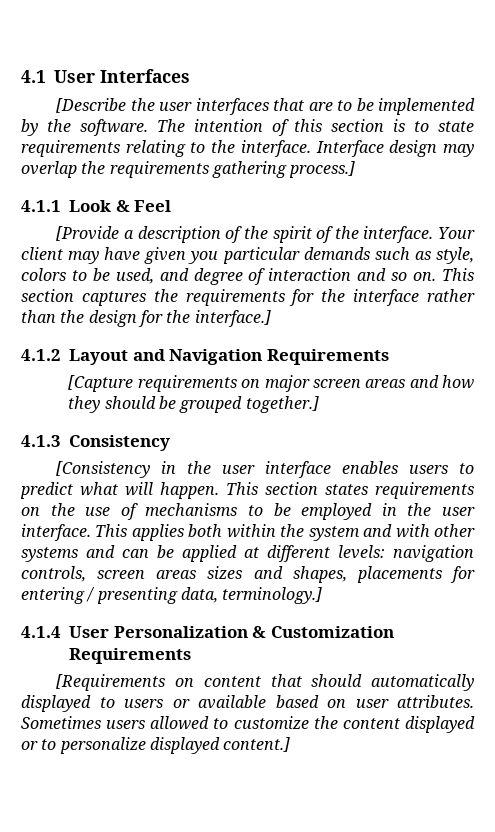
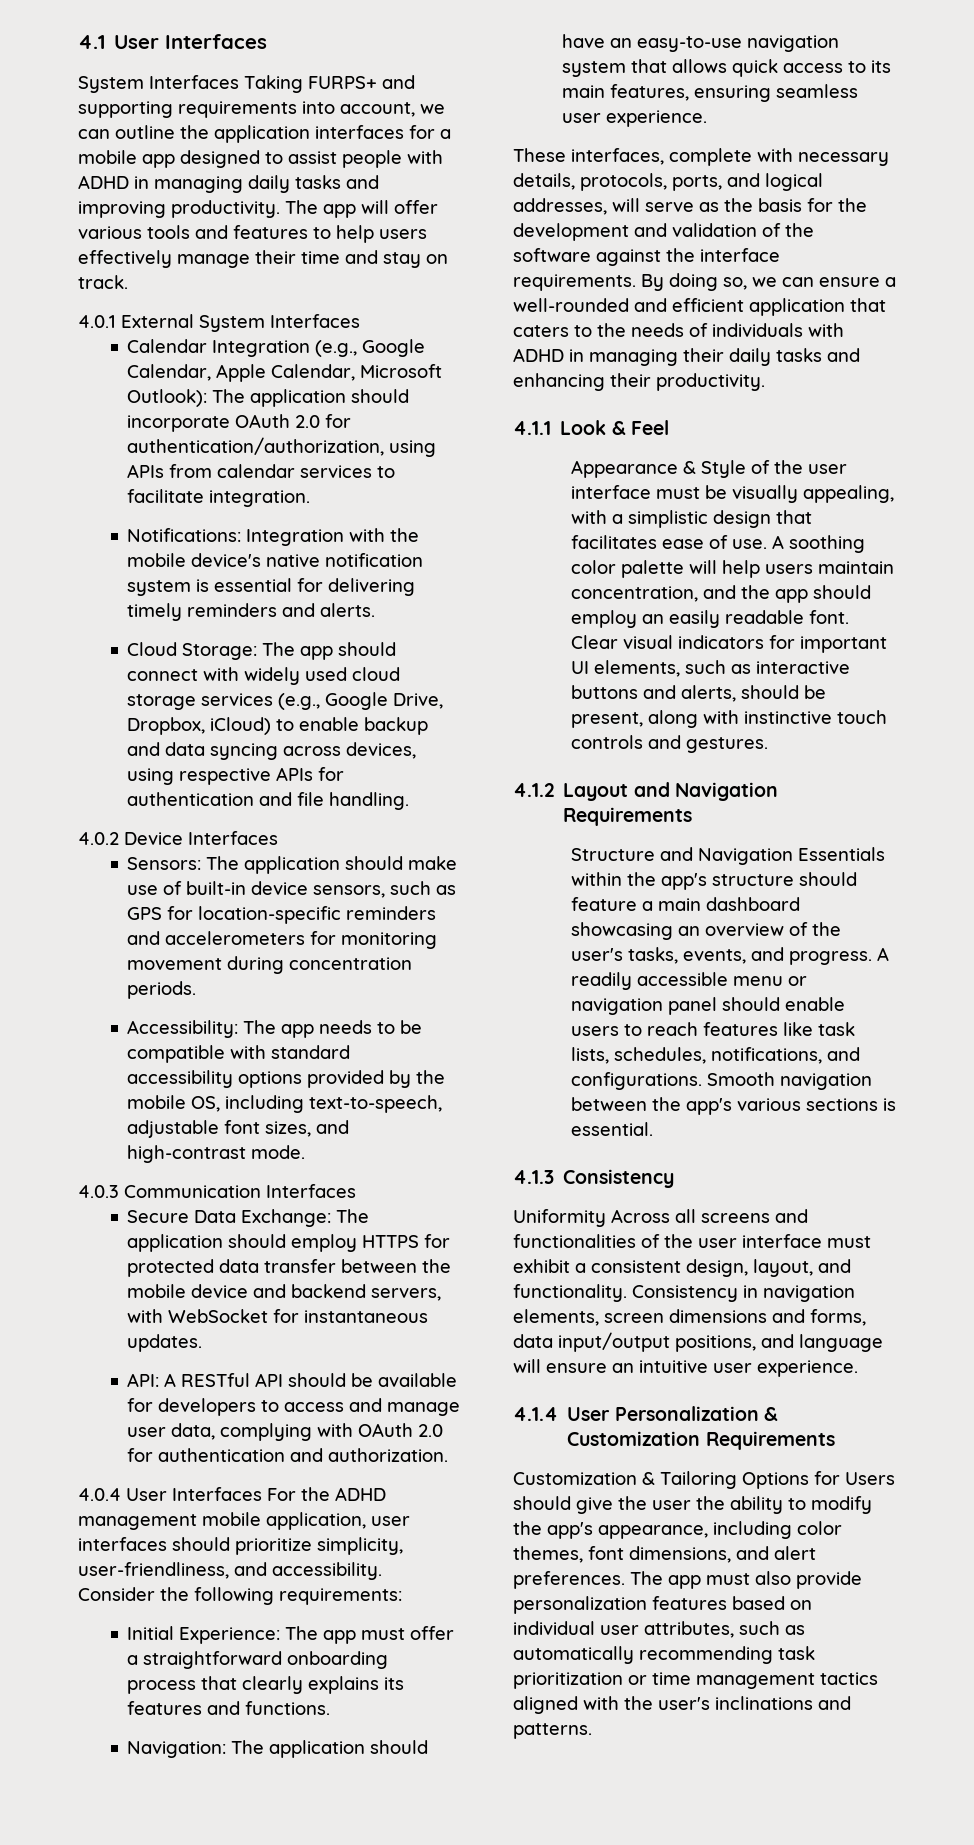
[56,98,475,115] [21,119,474,136] [21,140,475,157] [21,161,356,178] [21,200,172,212] [56,226,475,243] [21,247,474,264] [21,268,475,285] [21,289,475,306] [21,310,271,327] [Describe the user interfaces that are to be implemented by the software. The intention of this section is to state requirements relating to the interface. Interface design may overlap the requirements gathering process.] // 4.1.1 Look & Feel // [Provide a description of the spirit of the interface. Your client may have given you particular demands such as style, colors to be used, and degree of interaction and so on. This section captures the requirements for the interface rather than the design for the interface.] -> [78,75,415,93] [78,101,445,118] [78,125,451,143] [78,150,443,168] [78,175,379,193] [78,200,438,218] [78,225,427,243] [78,250,448,268] [78,275,128,289] [78,314,360,332] [127,339,426,357] [127,364,443,382] [127,389,410,407] [127,414,352,432] [127,437,437,457] [127,464,396,478] [127,489,311,507] [127,528,420,546] [127,553,424,567] [127,578,416,596] [127,603,376,621] [127,642,397,660] [127,667,401,685] [127,692,444,710] [127,717,429,735] [127,742,417,760] [127,767,345,785] [127,792,410,810] [78,831,278,845] [127,856,458,874] [127,881,457,898] [127,906,437,924] [127,931,438,949] [127,956,413,974] [127,981,197,999] [127,1020,423,1038] [127,1045,351,1063] [127,1070,446,1088] [127,1095,443,1113] [127,1120,350,1138] [127,1145,306,1163] [78,1184,356,1198] [127,1209,370,1227] [127,1234,451,1252] [127,1259,452,1277] [127,1284,442,1301] [127,1309,429,1323] [127,1334,203,1352] [127,1373,458,1387] [127,1398,461,1416] [127,1423,444,1441] [127,1448,449,1462] [78,1487,386,1501] [78,1512,410,1530] [78,1537,403,1555] [78,1562,382,1580] [78,1587,402,1605] [127,1626,455,1644] [127,1651,389,1669] [127,1676,405,1694] [127,1701,331,1715] [127,1740,429,1758] [562,34,840,52] [562,59,892,77] [562,84,859,102] [562,110,708,127] [513,148,889,166] [513,173,823,191] [513,198,867,215] [513,223,814,241] [513,248,780,266] [513,273,896,291] [513,298,886,316] [513,323,844,337] [513,348,860,366] [513,373,765,391] [513,420,669,435] [570,460,847,478] [570,485,894,503] [570,510,812,528] [570,535,865,553] [570,560,894,578] [570,585,871,603] [570,610,849,628] [570,635,887,653] [570,660,850,677] [570,685,826,702] [570,710,887,728] [570,735,768,753] System Interfaces Taking FURPS+ and supporting requirements into account, we can outline the application interfaces for a mobile app designed to assist people with ADHD in managing daily tasks and improving productivity. The app will offer various tools and features to help users effectively manage their time and stay on track. // 4.0.1 External System Interfaces // Calendar Integration (e.g., Google Calendar, Apple Calendar, Microsoft Outlook): The application should incorporate OAuth 2.0 for authentication/authorization, using APIs from calendar services to facilitate integration. // Notifications: Integration with the mobile device's native notification system is essential for delivering timely reminders and alerts. // Cloud Storage: The app should connect with widely used cloud storage services (e.g., Google Drive, Dropbox, iCloud) to enable backup and data syncing across devices, using respective APIs for authentication and file handling. // 4.0.2 Device Interfaces // Sensors: The application should make use of built-in device sensors, such as GPS for location-specific reminders and accelerometers for monitoring movement during concentration periods. // Accessibility: The app needs to be compatible with standard accessibility options provided by the mobile OS, including text-to-speech, adjustable font sizes, and high-contrast mode. // 4.0.3 Communication Interfaces // Secure Data Exchange: The application should employ HTTPS for protected data transfer between the mobile device and backend servers, with WebSocket for instantaneous updates. // API: A RESTful API should be available for developers to access and manage user data, complying with OAuth 2.0 for authentication and authorization. // 4.0.4 User Interfaces For the ADHD management mobile application, user interfaces should prioritize simplicity, user-friendliness, and accessibility. Consider the following requirements: // Initial Experience: The app must offer a straightforward onboarding process that clearly explains its features and functions. // Navigation: The application should have an easy-to-use navigation system that allows quick access to its main features, ensuring seamless user experience. // These interfaces, complete with necessary details, protocols, ports, and logical addresses, will serve as the basis for the development and validation of the software against the interface requirements. By doing so, we can ensure a well-rounded and efficient application that caters to the needs of individuals with ADHD in managing their daily tasks and enhancing their productivity. // 4.1.1 Look & Feel // Appearance & Style of the user interface must be visually appealing, with a simplistic design that facilitates ease of use. A soothing color palette will help users maintain concentration, and the app should employ an easily readable font. Clear visual indicators for important UI elements, such as interactive buttons and alerts, should be present, along with instinctive touch controls and gestures.
[68,375,474,392] [68,396,319,413] [21,435,170,451] [56,461,474,478] [20,482,474,499] [21,503,476,520] [21,524,476,541] [21,545,474,562] [21,566,476,583] [21,587,323,604] [Capture requirements on major screen areas and how they should be grouped together.] // 4.1.3 Consistency // [Consistency in the user interface enables users to predict what will happen. This section states requirements on the use of mechanisms to be employed in the user interface. This applies both within the system and with other systems and can be applied at different levels: navigation controls, screen areas sizes and shapes, placements for entering / presenting data, terminology.] -> [570,847,885,865] [570,872,857,890] [570,897,800,911] [570,922,841,940] [570,947,889,965] [570,972,807,990] [570,997,845,1015] [570,1022,855,1036] [570,1047,860,1064] [570,1072,872,1090] [570,1097,896,1115] [570,1122,653,1136] [513,1169,675,1188] [513,1209,808,1227] [513,1234,871,1248] [513,1259,851,1277] [513,1284,855,1302] [513,1309,866,1326] [513,1332,883,1352] [513,1359,858,1377] Structure and Navigation Essentials within the app's structure should feature a main dashboard showcasing an overview of the user's tasks, events, and progress. A readily accessible menu or navigation panel should enable users to reach features like task lists, schedules, notifications, and configurations. Smooth navigation between the app's various sections is essential. // 4.1.3 Consistency // Uniformity Across all screens and functionalities of the user interface must exhibit a consistent design, layout, and functionality. Consistency in navigation elements, screen dimensions and forms, data input/output positions, and language will ensure an intuitive user experience.
[56,674,474,691] [21,695,474,712] [21,716,476,733] [21,737,291,754] [Requirements on content that should automatically displayed to users or available based on user attributes. Sometimes users allowed to customize the content displayed or to personalize displayed content.] -> [513,1471,895,1489] [513,1496,872,1514] [513,1521,842,1539] [513,1546,816,1563] [513,1571,862,1589] [513,1596,812,1614] [513,1621,805,1638] [513,1646,815,1664] [513,1672,878,1689] [513,1696,851,1714] [513,1723,592,1739] Customization & Tailoring Options for Users should give the user the ability to modify the app's appearance, including color themes, font dimensions, and alert preferences. The app must also provide personalization features based on individual user attributes, such as automatically recommending task prioritization or time management tactics aligned with the user's inclinations and patterns.

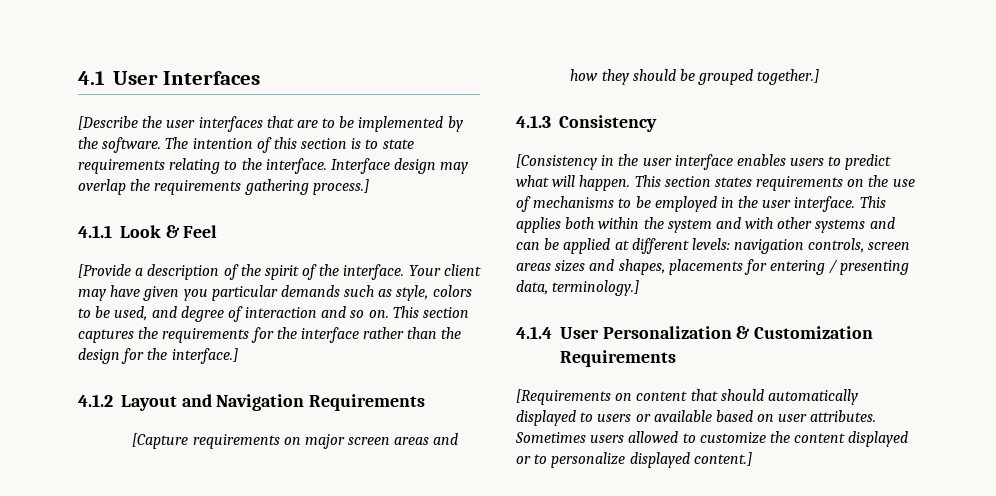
[78,75,415,93] [78,101,445,118] [78,125,451,143] [78,150,443,168] [78,175,379,193] [78,200,438,218] [78,225,427,243] [78,250,448,268] [78,275,128,289] [78,314,360,332] [127,339,426,357] [127,364,443,382] [127,389,410,407] [127,414,352,432] [127,437,437,457] [127,464,396,478] [127,489,311,507] [127,528,420,546] [127,553,424,567] [127,578,416,596] [127,603,376,621] [127,642,397,660] [127,667,401,685] [127,692,444,710] [127,717,429,735] [127,742,417,760] [127,767,345,785] [127,792,410,810] [78,831,278,845] [127,856,458,874] [127,881,457,898] [127,906,437,924] [127,931,438,949] [127,956,413,974] [127,981,197,999] [127,1020,423,1038] [127,1045,351,1063] [127,1070,446,1088] [127,1095,443,1113] [127,1120,350,1138] [127,1145,306,1163] [78,1184,356,1198] [127,1209,370,1227] [127,1234,451,1252] [127,1259,452,1277] [127,1284,442,1301] [127,1309,429,1323] [127,1334,203,1352] [127,1373,458,1387] [127,1398,461,1416] [127,1423,444,1441] [127,1448,449,1462] [78,1487,386,1501] [78,1512,410,1530] [78,1537,403,1555] [78,1562,382,1580] [78,1587,402,1605] [127,1626,455,1644] [127,1651,389,1669] [127,1676,405,1694] [127,1701,331,1715] [127,1740,429,1758] [562,34,840,52] [562,59,892,77] [562,84,859,102] [562,110,708,127] [513,148,889,166] [513,173,823,191] [513,198,867,215] [513,223,814,241] [513,248,780,266] [513,273,896,291] [513,298,886,316] [513,323,844,337] [513,348,860,366] [513,373,765,391] [513,420,669,435] [570,460,847,478] [570,485,894,503] [570,510,812,528] [570,535,865,553] [570,560,894,578] [570,585,871,603] [570,610,849,628] [570,635,887,653] [570,660,850,677] [570,685,826,702] [570,710,887,728] [570,735,768,753] System Interfaces Taking FURPS+ and supporting requirements into account, we can outline the application interfaces for a mobile app designed to assist people with ADHD in managing daily tasks and improving productivity. The app will offer various tools and features to help users effectively manage their time and stay on track. // 4.0.1 External System Interfaces // Calendar Integration (e.g., Google Calendar, Apple Calendar, Microsoft Outlook): The application should incorporate OAuth 2.0 for authentication/authorization, using APIs from calendar services to facilitate integration. // Notifications: Integration with the mobile device's native notification system is essential for delivering timely reminders and alerts. // Cloud Storage: The app should connect with widely used cloud storage services (e.g., Google Drive, Dropbox, iCloud) to enable backup and data syncing across devices, using respective APIs for authentication and file handling. // 4.0.2 Device Interfaces // Sensors: The application should make use of built-in device sensors, such as GPS for location-specific reminders and accelerometers for monitoring movement during concentration periods. // Accessibility: The app needs to be compatible with standard accessibility options provided by the mobile OS, including text-to-speech, adjustable font sizes, and high-contrast mode. // 4.0.3 Communication Interfaces // Secure Data Exchange: The application should employ HTTPS for protected data transfer between the mobile device and backend servers, with WebSocket for instantaneous updates. // API: A RESTful API should be available for developers to access and manage user data, complying with OAuth 2.0 for authentication and authorization. // 4.0.4 User Interfaces For the ADHD management mobile application, user interfaces should prioritize simplicity, user-friendliness, and accessibility. Consider the following requirements: // Initial Experience: The app must offer a straightforward onboarding process that clearly explains its features and functions. // Navigation: The application should have an easy-to-use navigation system that allows quick access to its main features, ensuring seamless user experience. // These interfaces, complete with necessary details, protocols, ports, and logical addresses, will serve as the basis for the development and validation of the software against the interface requirements. By doing so, we can ensure a well-rounded and efficient application that caters to the needs of individuals with ADHD in managing their daily tasks and enhancing their productivity. // 4.1.1 Look & Feel // Appearance & Style of the user interface must be visually appealing, with a simplistic design that facilitates ease of use. A soothing color palette will help users maintain concentration, and the app should employ an easily readable font. Clear visual indicators for important UI elements, such as interactive buttons and alerts, should be present, along with instinctive touch controls and gestures. -> [78,116,463,132] [78,137,414,153] [78,158,469,174] [78,179,369,195] [78,225,218,238] [78,264,481,280] [78,285,472,301] [78,306,470,322] [78,327,462,343] [78,348,238,364] [Describe the user interfaces that are to be implemented by the software. The intention of this section is to state requirements relating to the interface. Interface design may overlap the requirements gathering process.] // 4.1.1 Look & Feel // [Provide a description of the spirit of the interface. Your client may have given you particular demands such as style, colors to be used, and degree of interaction and so on. This section captures the requirements for the interface rather than the design for the interface.]
[570,847,885,865] [570,872,857,890] [570,897,800,911] [570,922,841,940] [570,947,889,965] [570,972,807,990] [570,997,845,1015] [570,1022,855,1036] [570,1047,860,1064] [570,1072,872,1090] [570,1097,896,1115] [570,1122,653,1136] [513,1169,675,1188] [513,1209,808,1227] [513,1234,871,1248] [513,1259,851,1277] [513,1284,855,1302] [513,1309,866,1326] [513,1332,883,1352] [513,1359,858,1377] Structure and Navigation Essentials within the app's structure should feature a main dashboard showcasing an overview of the user's tasks, events, and progress. A readily accessible menu or navigation panel should enable users to reach features like task lists, schedules, notifications, and configurations. Smooth navigation between the app's various sections is essential. // 4.1.3 Consistency // Uniformity Across all screens and functionalities of the user interface must exhibit a consistent design, layout, and functionality. Consistency in navigation elements, screen dimensions and forms, data input/output positions, and language will ensure an intuitive user experience. -> [132,433,459,449] [570,69,820,85] [516,115,657,132] [516,154,892,170] [516,175,915,191] [516,196,886,212] [516,217,895,233] [516,238,911,254] [516,259,910,275] [516,280,640,296] [Capture requirements on major screen areas and how they should be grouped together.] // 4.1.3 Consistency // [Consistency in the user interface enables users to predict what will happen. This section states requirements on the use of mechanisms to be employed in the user interface. This applies both within the system and with other systems and can be applied at different levels: navigation controls, screen areas sizes and shapes, placements for entering / presenting data, terminology.]
[513,1471,895,1489] [513,1496,872,1514] [513,1521,842,1539] [513,1546,816,1563] [513,1571,862,1589] [513,1596,812,1614] [513,1621,805,1638] [513,1646,815,1664] [513,1672,878,1689] [513,1696,851,1714] [513,1723,592,1739] Customization & Tailoring Options for Users should give the user the ability to modify the app's appearance, including color themes, font dimensions, and alert preferences. The app must also provide personalization features based on individual user attributes, such as automatically recommending task prioritization or time management tactics aligned with the user's inclinations and patterns. -> [516,389,858,405] [516,410,877,426] [515,431,909,447] [516,452,752,468] [Requirements on content that should automatically displayed to users or available based on user attributes. Sometimes users allowed to customize the content displayed or to personalize displayed content.]

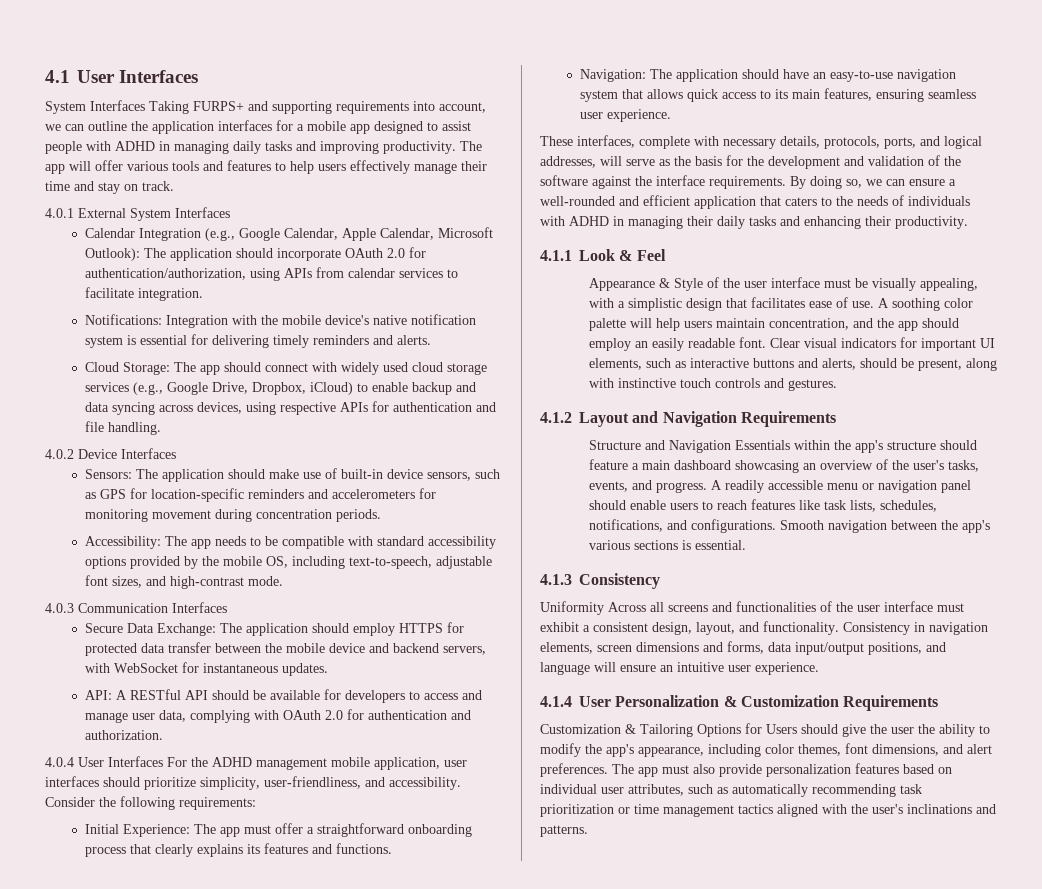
[78,116,463,132] [78,137,414,153] [78,158,469,174] [78,179,369,195] [78,225,218,238] [78,264,481,280] [78,285,472,301] [78,306,470,322] [78,327,462,343] [78,348,238,364] [Describe the user interfaces that are to be implemented by the software. The intention of this section is to state requirements relating to the interface. Interface design may overlap the requirements gathering process.] // 4.1.1 Look & Feel // [Provide a description of the spirit of the interface. Your client may have given you particular demands such as style, colors to be used, and degree of interaction and so on. This section captures the requirements for the interface rather than the design for the interface.] -> [45,100,486,114] [45,120,471,134] [45,141,482,154] [45,160,487,174] [45,181,174,194] [45,207,230,221] [84,227,493,241] [84,247,426,261] [84,267,458,281] [84,287,203,301] [84,314,476,328] [84,334,431,348] [84,362,487,375] [84,382,476,395] [84,401,496,415] [84,421,161,435] [45,448,176,459] [84,468,500,482] [84,488,436,502] [84,509,381,522] [84,536,496,549] [84,556,492,569] [84,575,283,589] [45,602,227,613] [84,622,464,636] [84,642,486,656] [84,662,328,676] [84,689,482,703] [84,709,471,723] [84,730,163,740] [45,756,467,770] [45,776,461,790] [45,796,256,810] [84,823,472,837] [84,843,392,857] [579,69,956,82] [579,88,976,102] [579,109,671,122] [540,135,982,149] [540,155,961,169] [540,175,956,189] [540,195,970,209] [540,216,968,229] [540,249,666,261] [588,277,978,291] [588,297,973,311] [588,318,959,331] [588,337,995,351] [588,358,997,371] [588,378,837,391] System Interfaces Taking FURPS+ and supporting requirements into account, we can outline the application interfaces for a mobile app designed to assist people with ADHD in managing daily tasks and improving productivity. The app will offer various tools and features to help users effectively manage their time and stay on track. // 4.0.1 External System Interfaces // Calendar Integration (e.g., Google Calendar, Apple Calendar, Microsoft Outlook): The application should incorporate OAuth 2.0 for authentication/authorization, using APIs from calendar services to facilitate integration. // Notifications: Integration with the mobile device's native notification system is essential for delivering timely reminders and alerts. // Cloud Storage: The app should connect with widely used cloud storage services (e.g., Google Drive, Dropbox, iCloud) to enable backup and data syncing across devices, using respective APIs for authentication and file handling. // 4.0.2 Device Interfaces // Sensors: The application should make use of built-in device sensors, such as GPS for location-specific reminders and accelerometers for monitoring movement during concentration periods. // Accessibility: The app needs to be compatible with standard accessibility options provided by the mobile OS, including text-to-speech, adjustable font sizes, and high-contrast mode. // 4.0.3 Communication Interfaces // Secure Data Exchange: The application should employ HTTPS for protected data transfer between the mobile device and backend servers, with WebSocket for instantaneous updates. // API: A RESTful API should be available for developers to access and manage user data, complying with OAuth 2.0 for authentication and authorization. // 4.0.4 User Interfaces For the ADHD management mobile application, user interfaces should prioritize simplicity, user-friendliness, and accessibility. Consider the following requirements: // Initial Experience: The app must offer a straightforward onboarding process that clearly explains its features and functions. // Navigation: The application should have an easy-to-use navigation system that allows quick access to its main features, ensuring seamless user experience. // These interfaces, complete with necessary details, protocols, ports, and logical addresses, will serve as the basis for the development and validation of the software against the interface requirements. By doing so, we can ensure a well-rounded and efficient application that caters to the needs of individuals with ADHD in managing their daily tasks and enhancing their productivity. // 4.1.1 Look & Feel // Appearance & Style of the user interface must be visually appealing, with a simplistic design that facilitates ease of use. A soothing color palette will help users maintain concentration, and the app should employ an easily readable font. Clear visual indicators for important UI elements, such as interactive buttons and alerts, should be present, along with instinctive touch controls and gestures.
[132,433,459,449] [570,69,820,85] [516,115,657,132] [516,154,892,170] [516,175,915,191] [516,196,886,212] [516,217,895,233] [516,238,911,254] [516,259,910,275] [516,280,640,296] [Capture requirements on major screen areas and how they should be grouped together.] // 4.1.3 Consistency // [Consistency in the user interface enables users to predict what will happen. This section states requirements on the use of mechanisms to be employed in the user interface. This applies both within the system and with other systems and can be applied at different levels: navigation controls, screen areas sizes and shapes, placements for entering / presenting data, terminology.] -> [588,440,977,453] [588,459,979,473] [588,480,971,493] [588,499,937,512] [588,519,990,533] [588,540,746,550] [540,573,660,589] [540,601,964,615] [540,621,988,635] [540,641,946,655] [540,662,819,675] Structure and Navigation Essentials within the app's structure should feature a main dashboard showcasing an overview of the user's tasks, events, and progress. A readily accessible menu or navigation panel should enable users to reach features like task lists, schedules, notifications, and configurations. Smooth navigation between the app's various sections is essential. // 4.1.3 Consistency // Uniformity Across all screens and functionalities of the user interface must exhibit a consistent design, layout, and functionality. Consistency in navigation elements, screen dimensions and forms, data input/output positions, and language will ensure an intuitive user experience.
[516,389,858,405] [516,410,877,426] [515,431,909,447] [516,452,752,468] [Requirements on content that should automatically displayed to users or available based on user attributes. Sometimes users allowed to customize the content displayed or to personalize displayed content.] -> [540,723,990,737] [540,743,992,757] [540,763,952,777] [540,784,922,797] [540,804,996,817] [540,825,588,837] Customization & Tailoring Options for Users should give the user the ability to modify the app's appearance, including color themes, font dimensions, and alert preferences. The app must also provide personalization features based on individual user attributes, such as automatically recommending task prioritization or time management tactics aligned with the user's inclinations and patterns.

